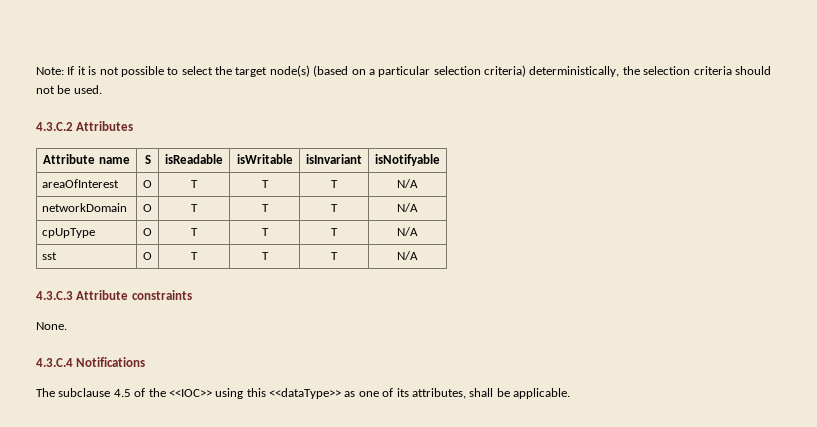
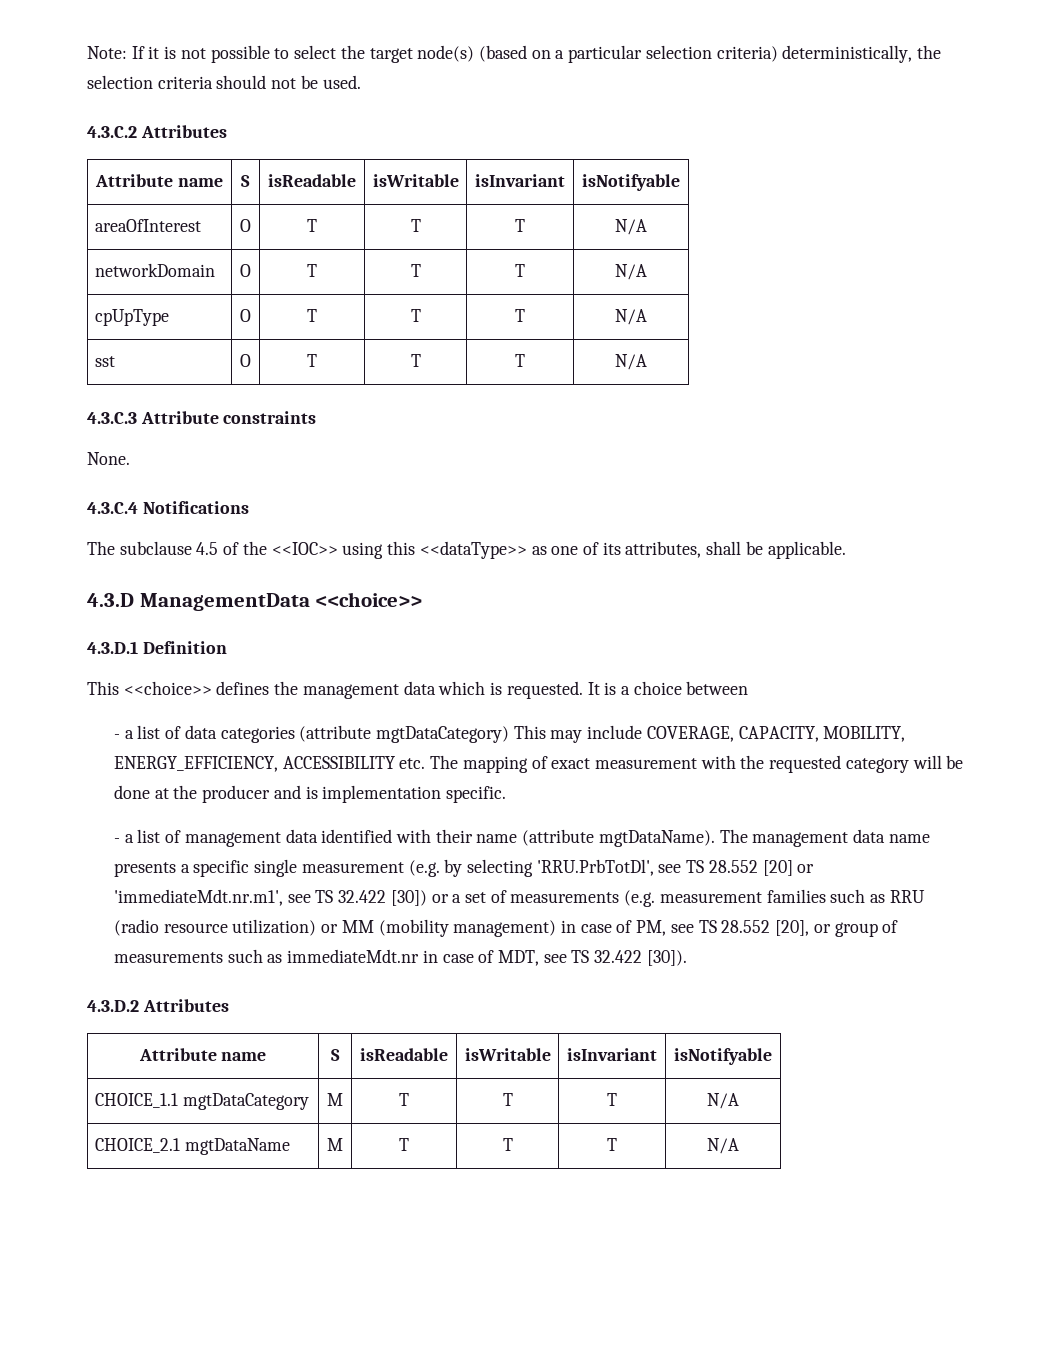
(570, 393) none -> [87,592,423,611] [87,641,227,654] [87,681,749,699] [113,725,906,743] [113,755,964,773] [113,785,506,803] [113,829,930,847] [113,859,815,877] [113,889,925,907] [113,919,899,937] [113,949,687,966] [87,999,229,1012] [138,1048,267,1061] [330,1049,340,1061] [360,1048,448,1061] [464,1048,551,1061] [567,1048,657,1061] [674,1048,772,1065] [94,1093,309,1110] [327,1093,343,1106] [399,1093,409,1106] [502,1093,513,1106] [607,1093,617,1106] [707,1093,739,1109] [94,1138,290,1155] [327,1138,343,1151] [399,1138,409,1151] [502,1138,513,1151] [607,1138,617,1151] [707,1138,739,1154] // 4.3.D ManagementData <<choice>> // 4.3.D.1 Definition // This <<choice>> defines the management data which is requested. It is a choice between // - a list of data categories (attribute mgtDataCategory) This may include COVERAGE, CAPACITY, MOBILITY, ENERGY_EFFICIENCY, ACCESSIBILITY etc. The mapping of exact measurement with the requested category will be done at the producer and is implementation specific. // - a list of management data identified with their name (attribute mgtDataName). The management data name presents a specific single measurement (e.g. by selecting 'RRU.PrbTotDl', see TS 28.552 [20] or 'immediateMdt.nr.m1', see TS 32.422 [30]) or a set of measurements (e.g. measurement families such as RRU (radio resource utilization) or MM (mobility management) in case of PM, see TS 28.552 [20], or group of measurements such as immediateMdt.nr in case of MDT, see TS 32.422 [30]). // 4.3.D.2 Attributes // Attribute name | S | isReadable | isWritable | isInvariant | isNotifyable // CHOICE_1.1 mgtDataCategory | M | T | T | T | N/A // CHOICE_2.1 mgtDataName | M | T | T | T | N/A

